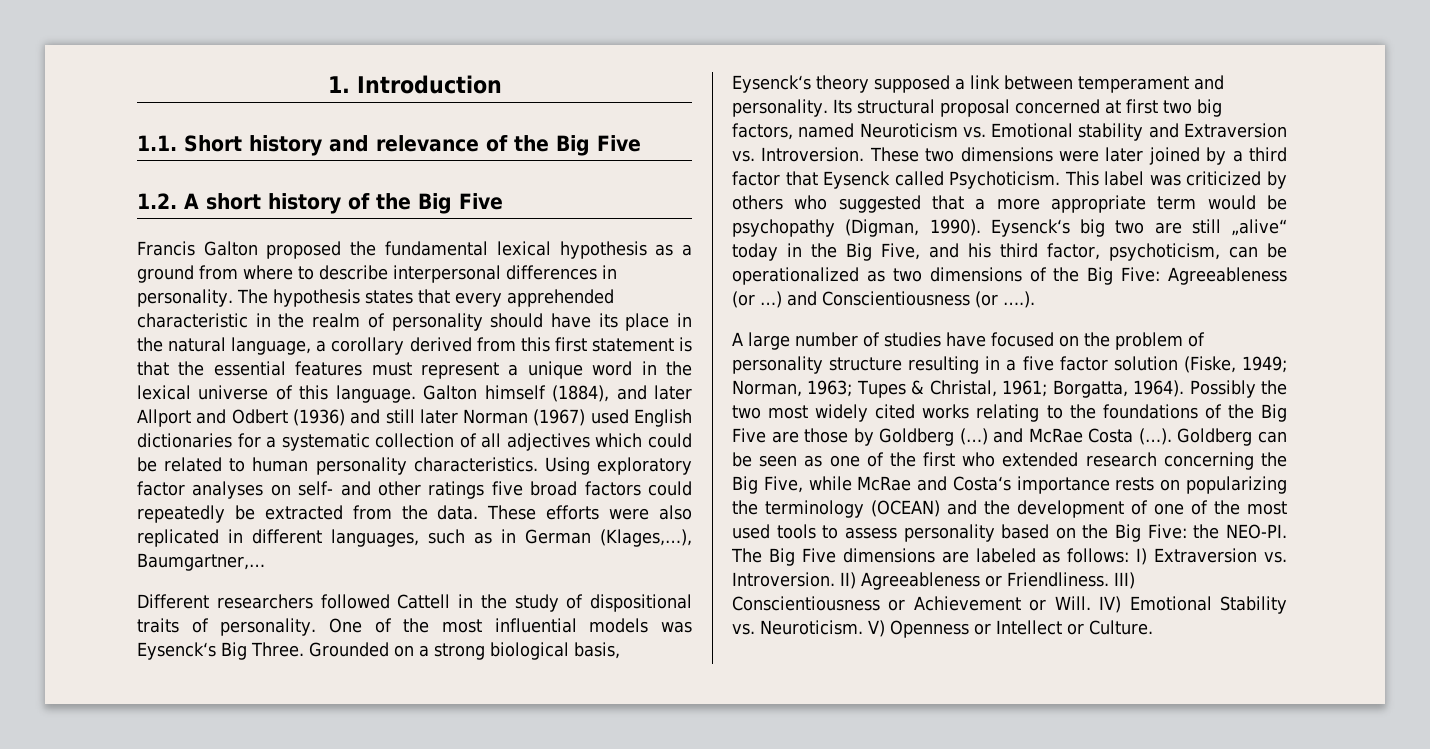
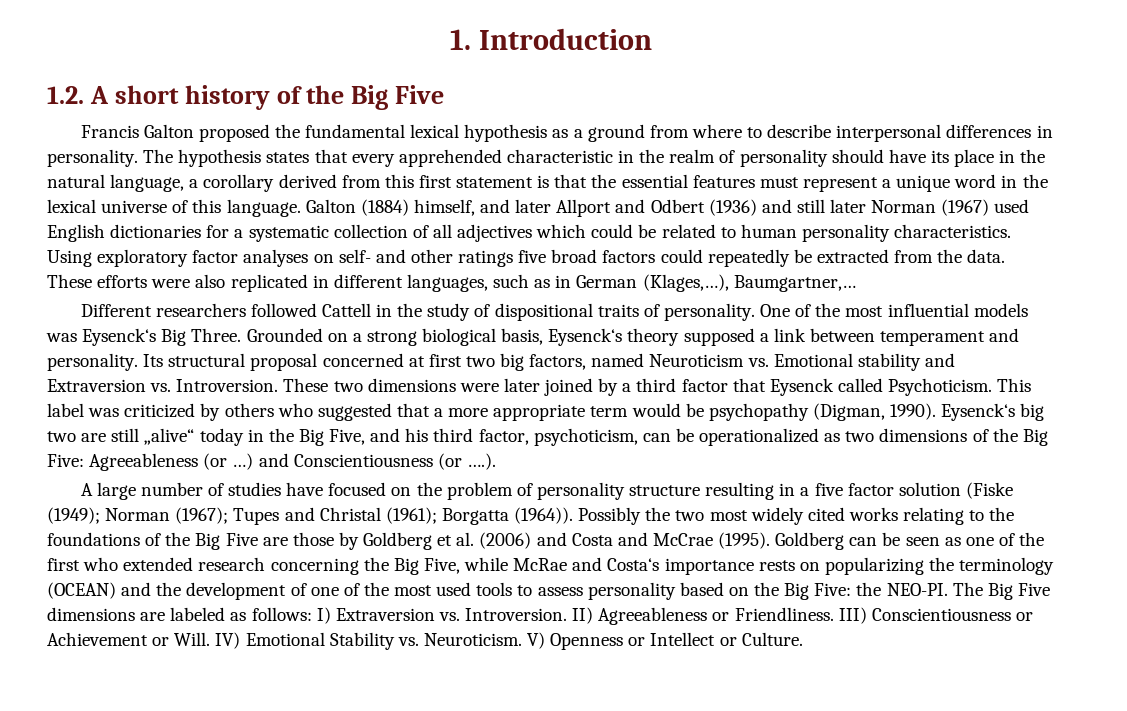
[137,135,641,156] // 1.1. Short history and relevance of the Big Five -> (652, 39) none
[484,385,610,402] himself (1884), -> [360,199,475,216] (1884) himself,
[1183,356,1287,373] [732,380,1185,398] (Fiske, 1949; Norman, 1963; Tupes & Christal, 1961; Borgatta, 1964). -> [965,482,1013,499] [47,507,574,525] (Fiske (1949); Norman (1967); Tupes and Christal (1961); Borgatta (1964)).
[959,428,1172,445] (…) and McRae Costa (…). -> [437,532,771,549] et al. (2006) and Costa and McCrae (1995).

